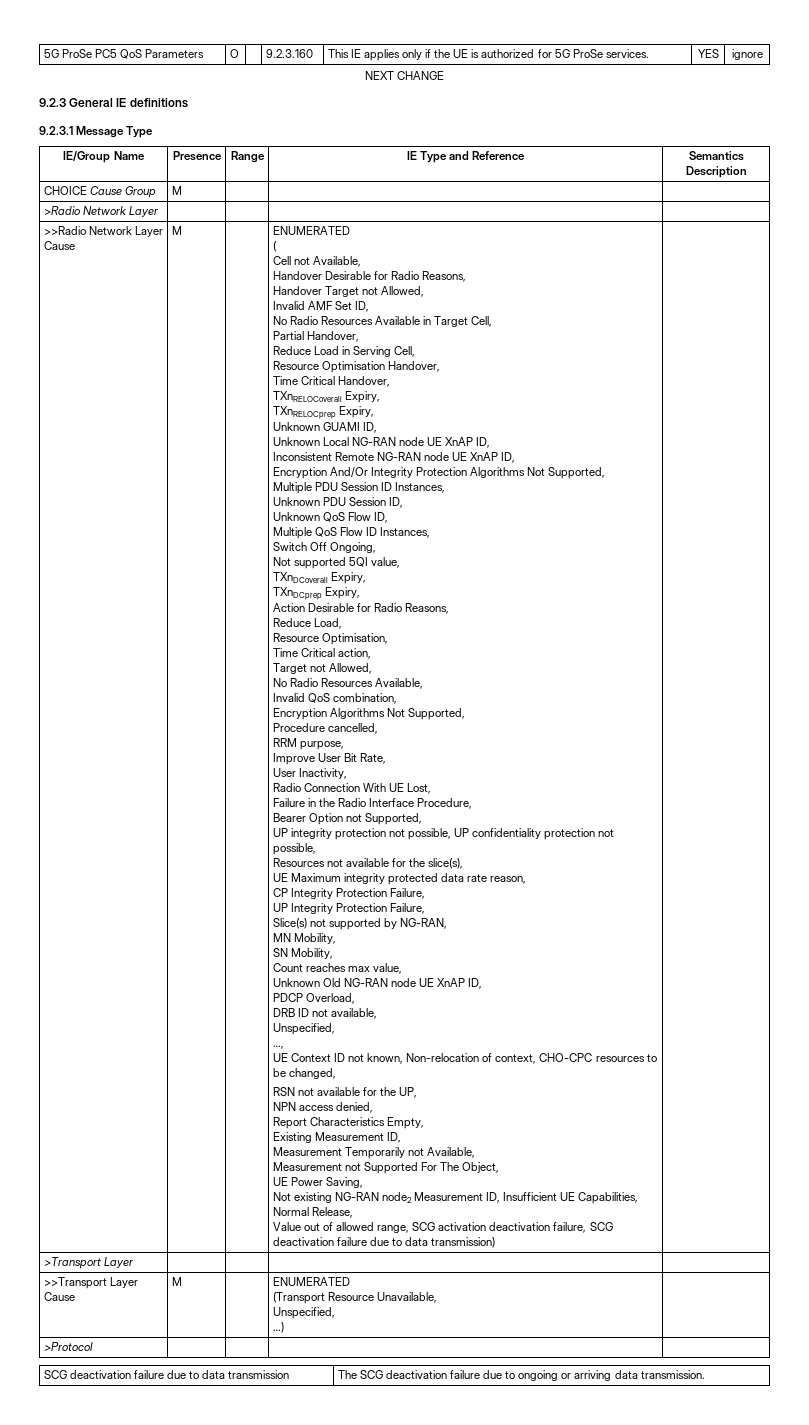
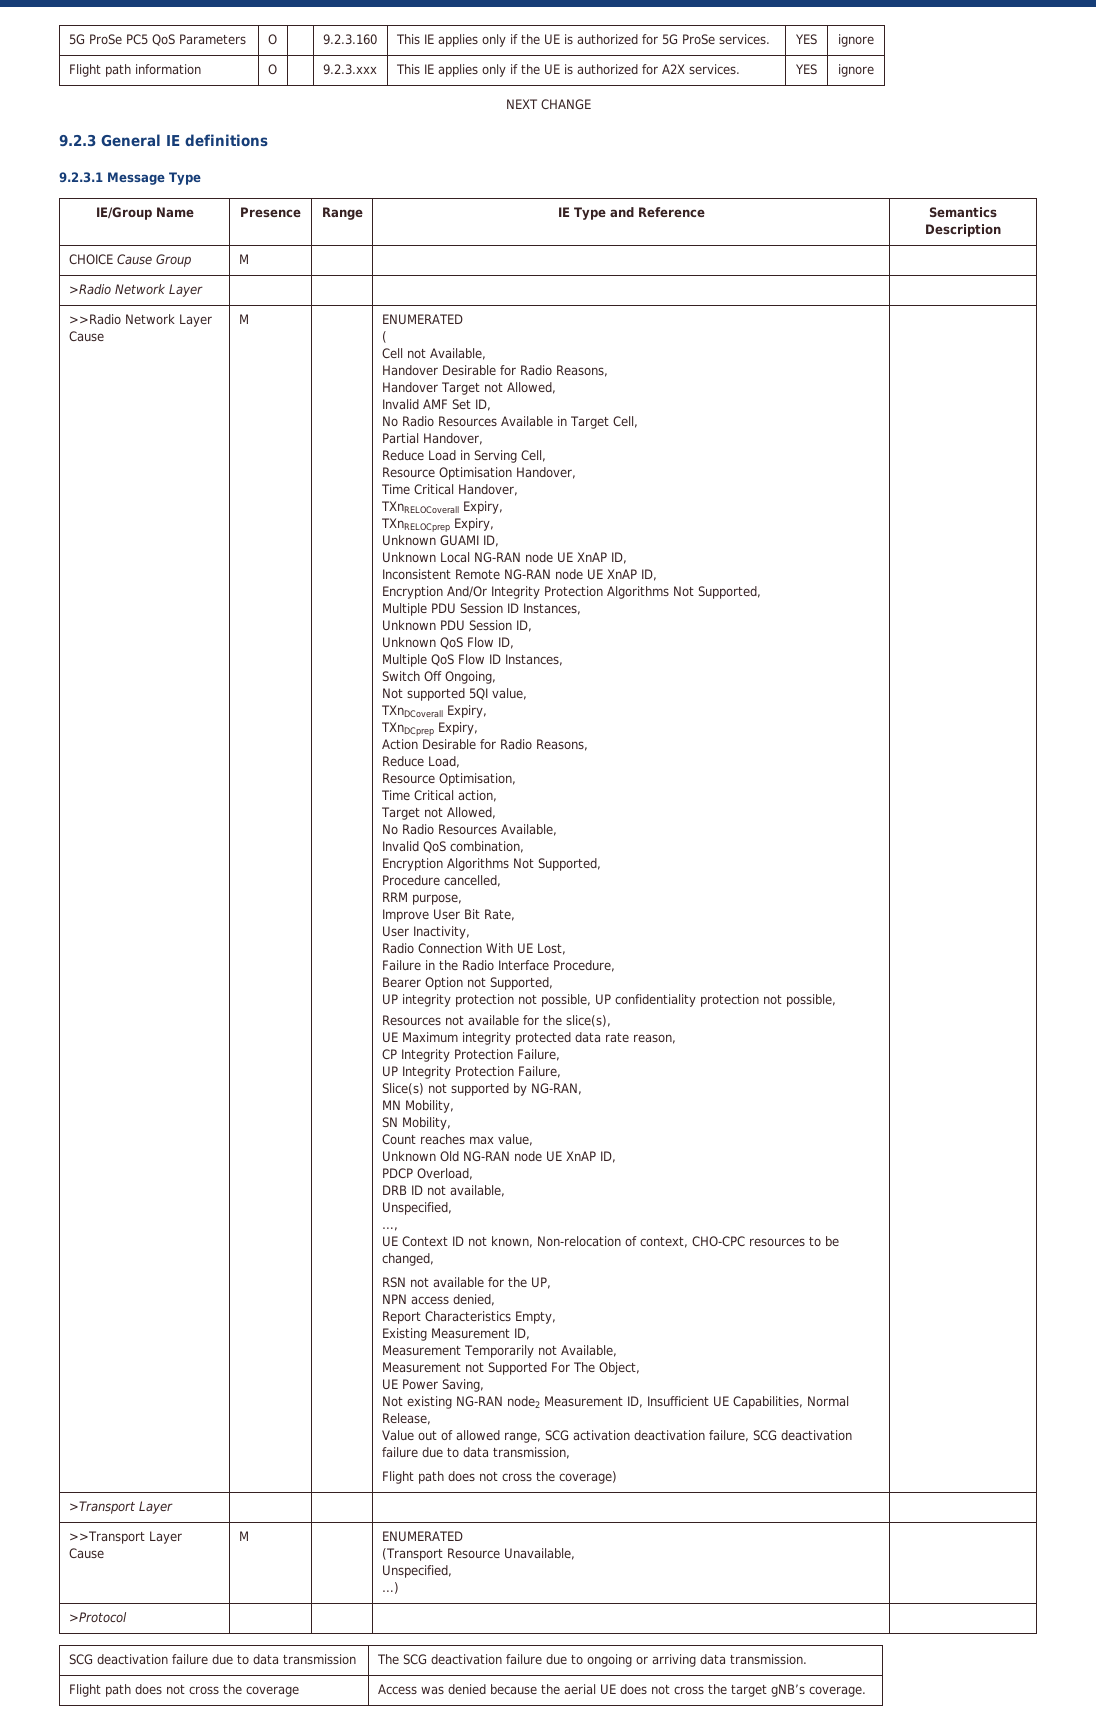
(763, 54) none -> [68,64,201,77] [267,64,277,75] [322,64,377,75] [395,64,740,77] [795,64,817,75] [838,64,874,77] // Flight path information | O | | 9.2.3.xxx | This IE applies only if the UE is authorized for A2X services. | YES | ignore
[431,1237,496,1248] transmission) -> [492,1447,570,1459] [381,1471,617,1484] transmission, // Flight path does not cross the coverage)
(705, 1374) none -> [68,1684,299,1697] [377,1684,866,1697] // Flight path does not cross the coverage | Access was denied because the aerial UE does not cross the target gNB’s coverage.

